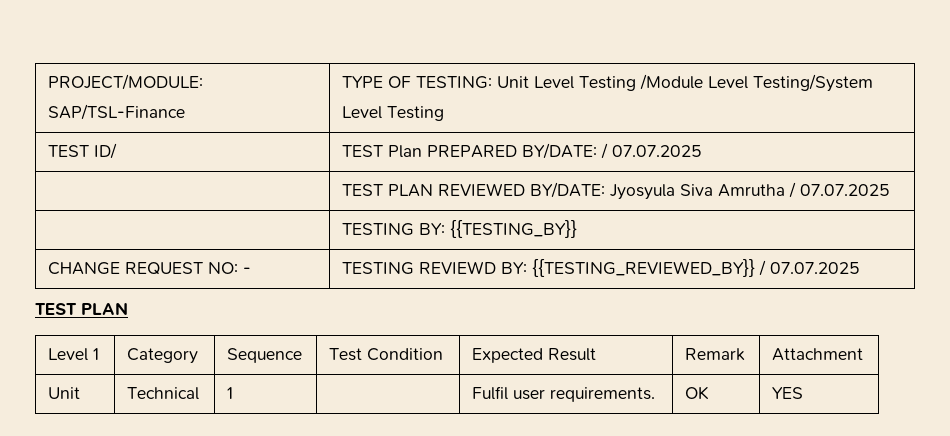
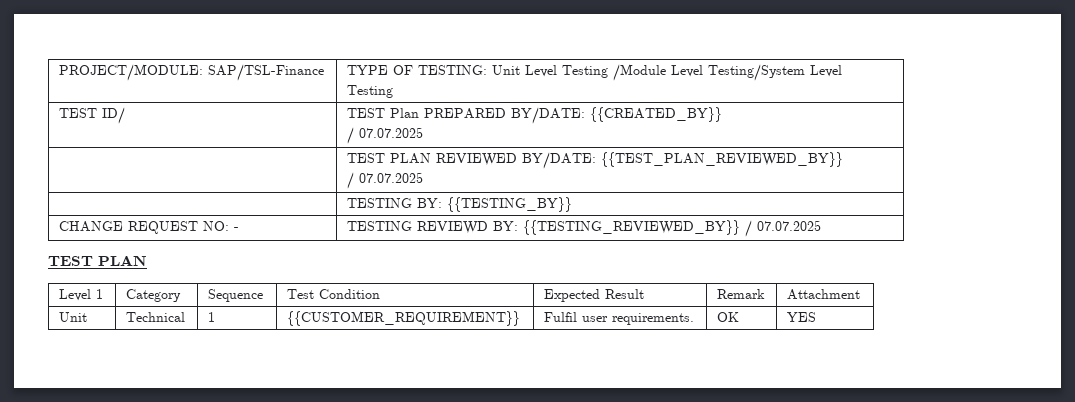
(598, 151) none -> [590,107,723,122] {{CREATED_BY}} //
[610,184,786,200] Jyosyula Siva Amrutha -> [601,152,844,167] {{TEST_PLAN_REVIEWED_BY}} //
(234, 393) none -> [287,311,521,326] {{CUSTOMER_REQUIREMENT}}

